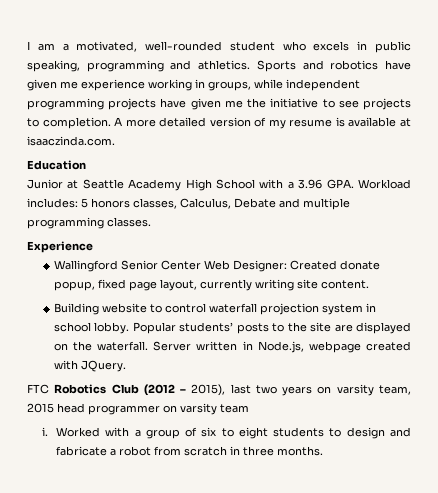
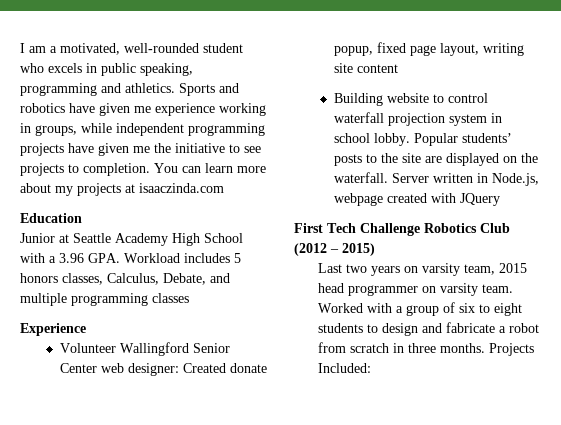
[114,117,411,129] [27,136,115,146] A more detailed version of my resume is available at isaaczinda.com. -> [154,163,266,173] [20,183,224,196] You can learn more about my projects at isaaczinda.com
[27,198,78,208] includes: -> [184,253,230,263] includes
[234,198,276,208] Debate -> [163,273,206,285] Debate,
[107,217,151,227] classes. -> [152,293,189,303] classes
(93, 247) none -> [59,343,116,353] Volunteer
[203,260,287,272] Web Designer: -> [100,363,179,376] web designer:
[199,279,252,291] currently -> (479, 49) none
[320,280,369,289] content. -> [356,64,398,73] content
[80,360,126,372] [27,384,49,394] JQuery. // FTC -> [459,193,500,206] [294,223,420,236] JQuery // First Tech Challenge
[191,384,251,396] 2015), last -> [342,243,375,256] [318,263,343,273] 2015) // Last
[220,404,249,413] [41,427,48,436] team // i. -> [482,284,514,293] team.
(324, 451) none -> [489,343,535,356] [318,363,372,373] Projects Included:

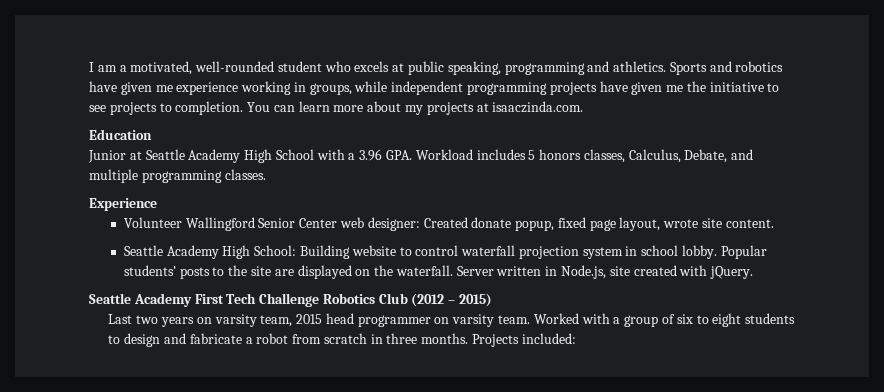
[86,63,97,73] in -> [392,63,405,72] at
[139,183,224,193] isaaczinda.com -> [492,101,584,113] isaaczinda.com.
[152,293,189,303] classes -> [224,169,266,180] classes.
[482,43,524,56] [333,63,398,73] writing site content // -> [663,218,774,228] [123,245,297,259] wrote site content. // Seattle Academy High School:
[333,193,383,206] webpage -> [609,266,630,276] site
[459,193,500,206] JQuery // -> [710,266,754,279] [89,293,192,307] jQuery. // Seattle Academy
[318,363,372,373] Included: -> [521,333,576,344] included:

